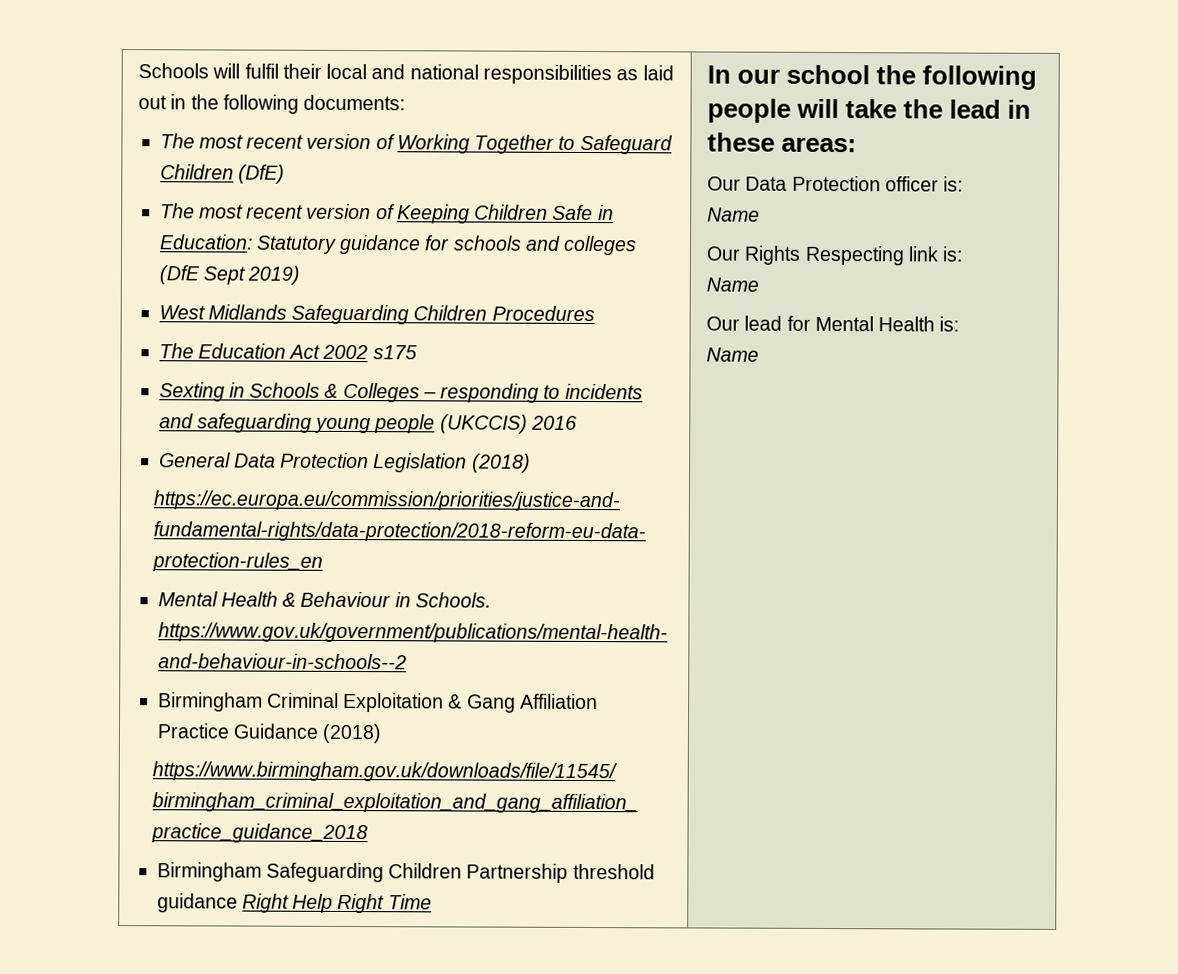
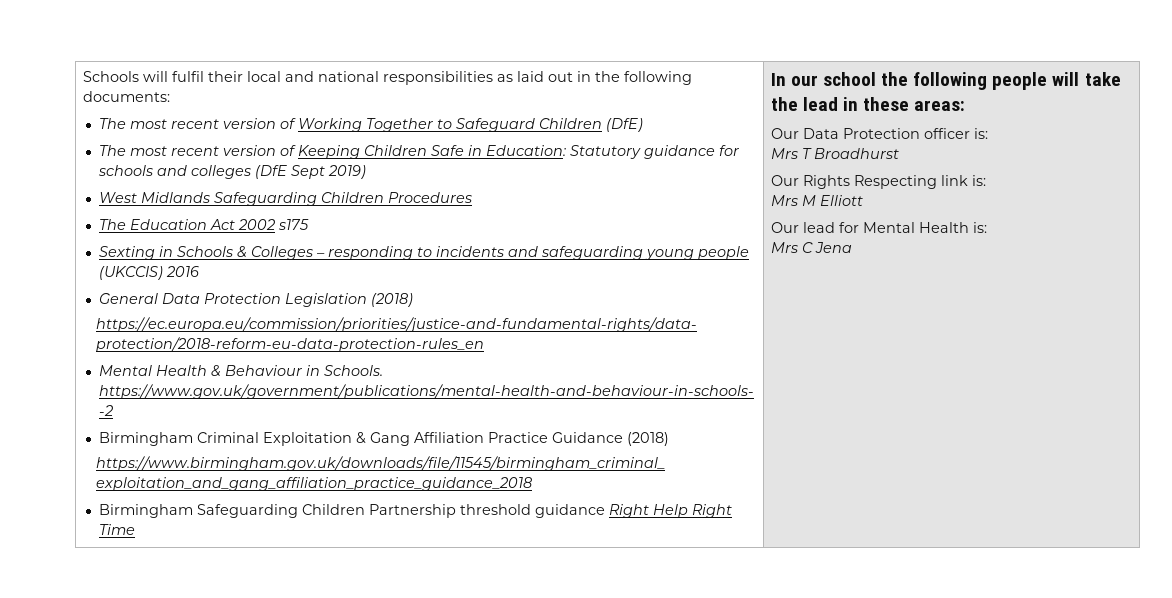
[707,207,761,222] Name -> [770,148,899,159] Mrs T Broadhurst
[706,277,760,292] Name -> [770,195,863,206] Mrs M Elliott
[706,347,760,362] Name -> [770,242,852,253] Mrs C Jena

